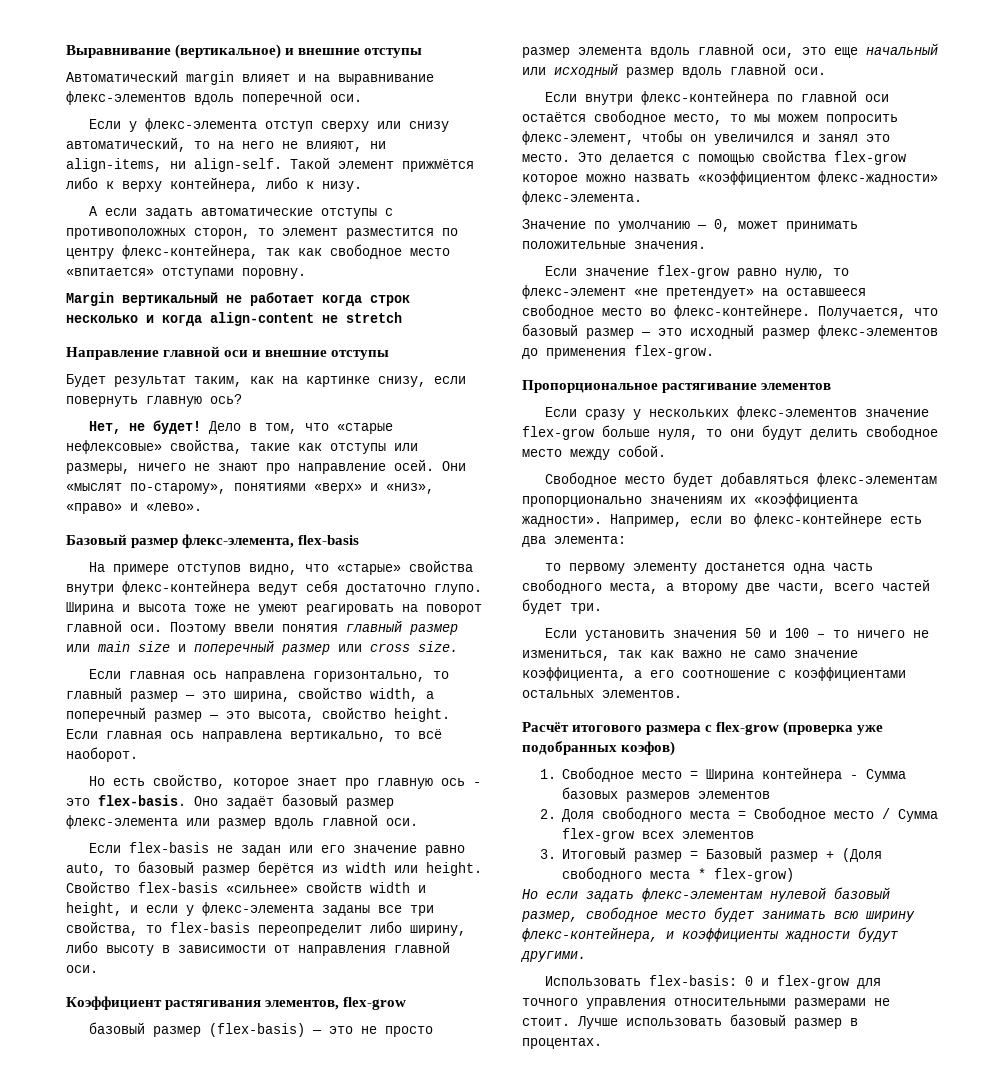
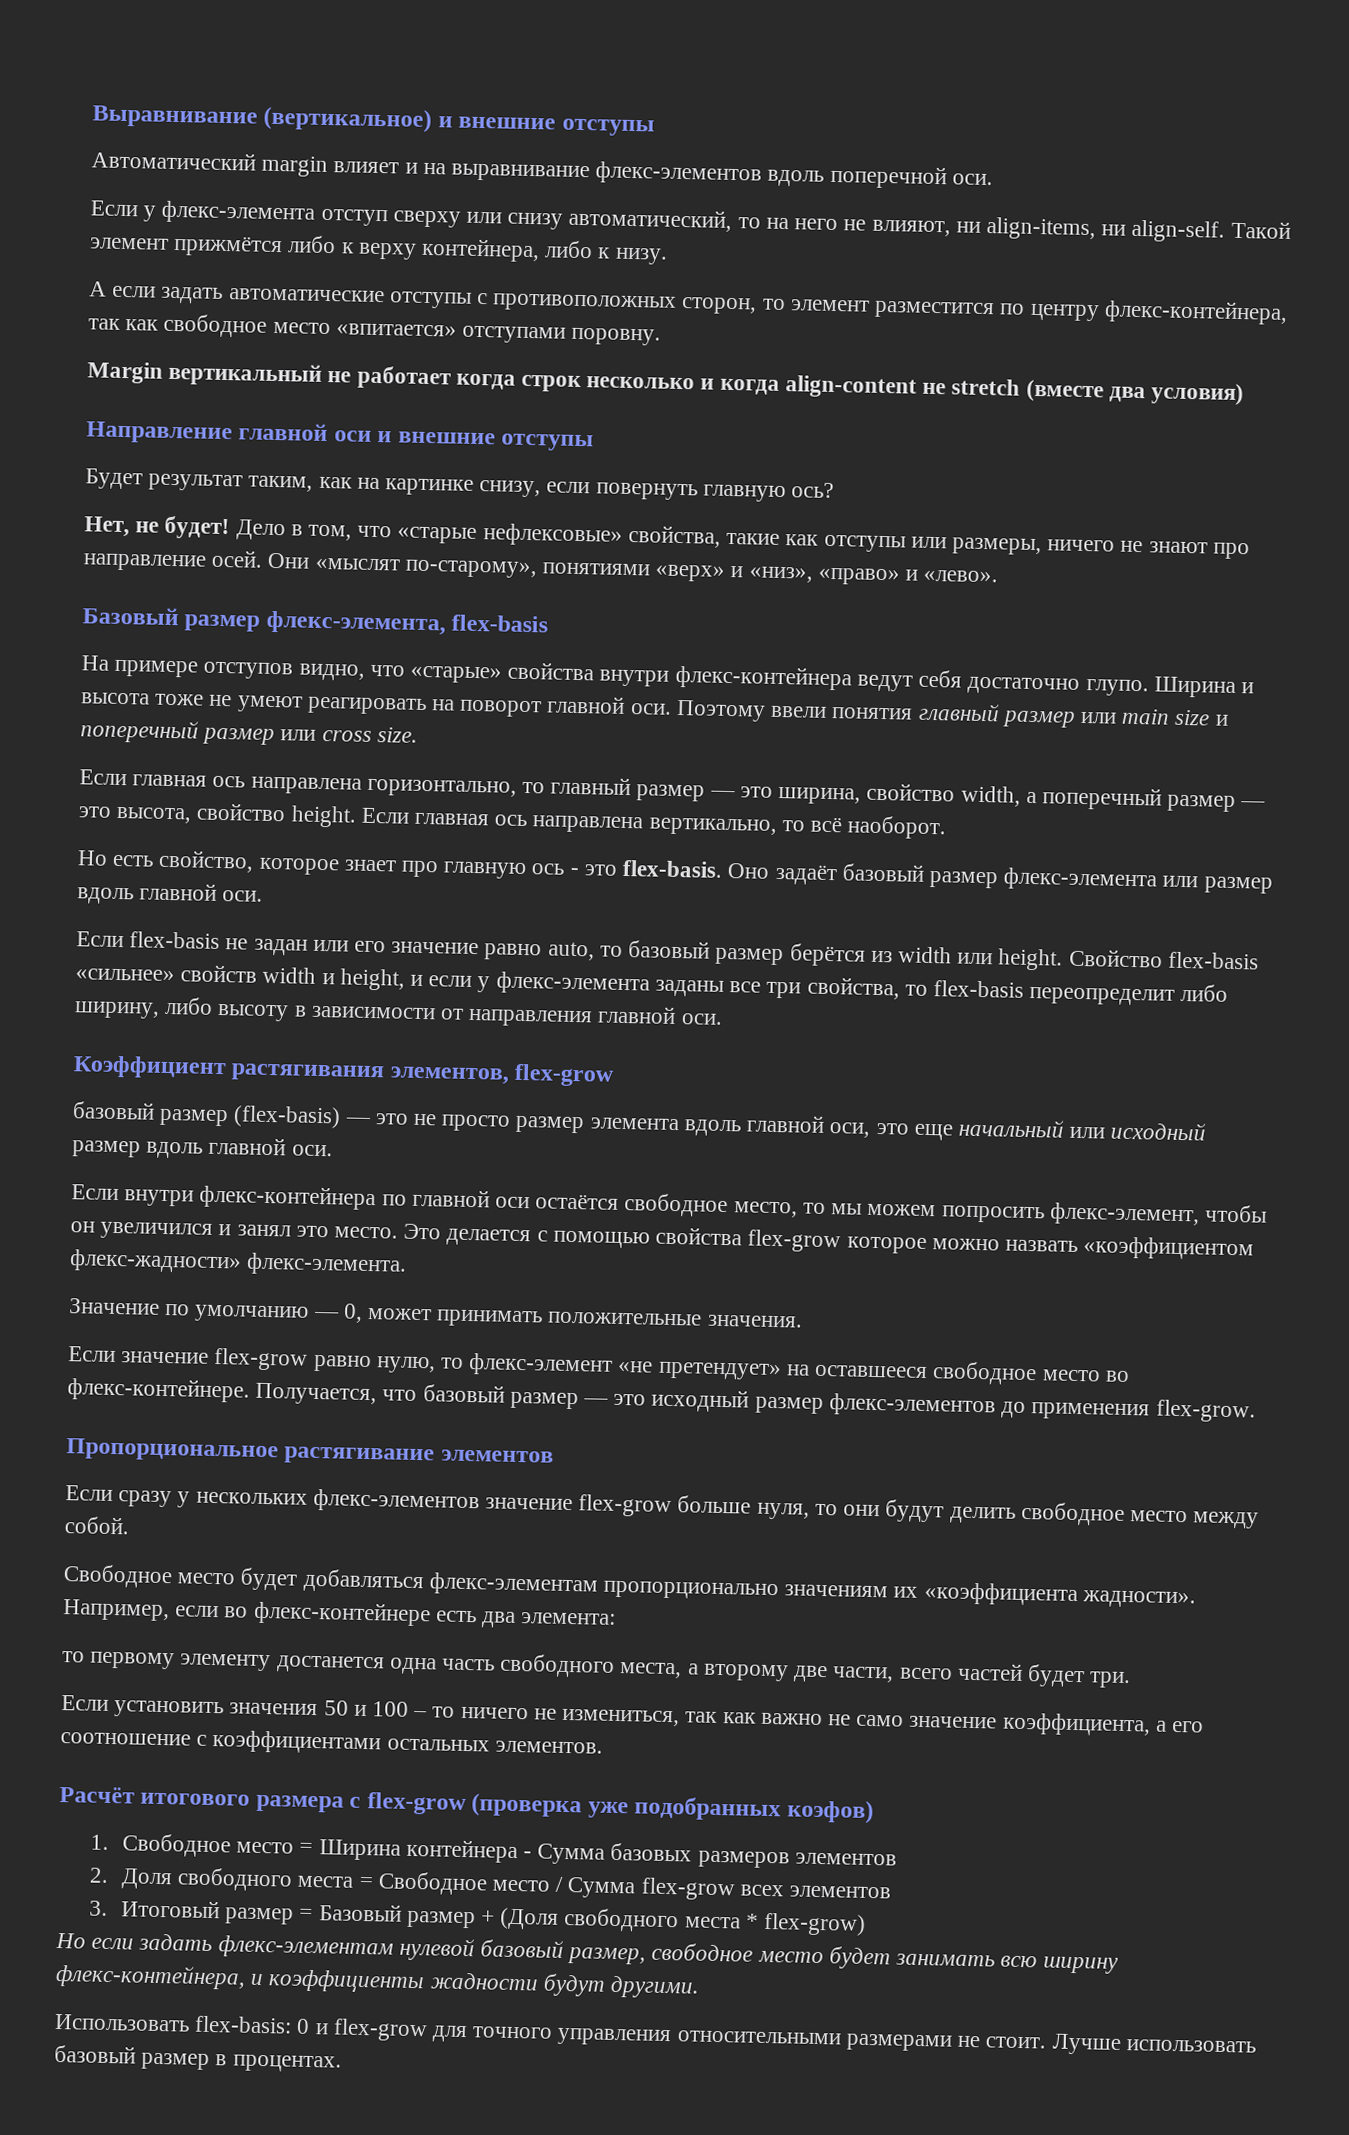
(402, 317) none -> [1025,379,1244,406] (вместе два условия)

